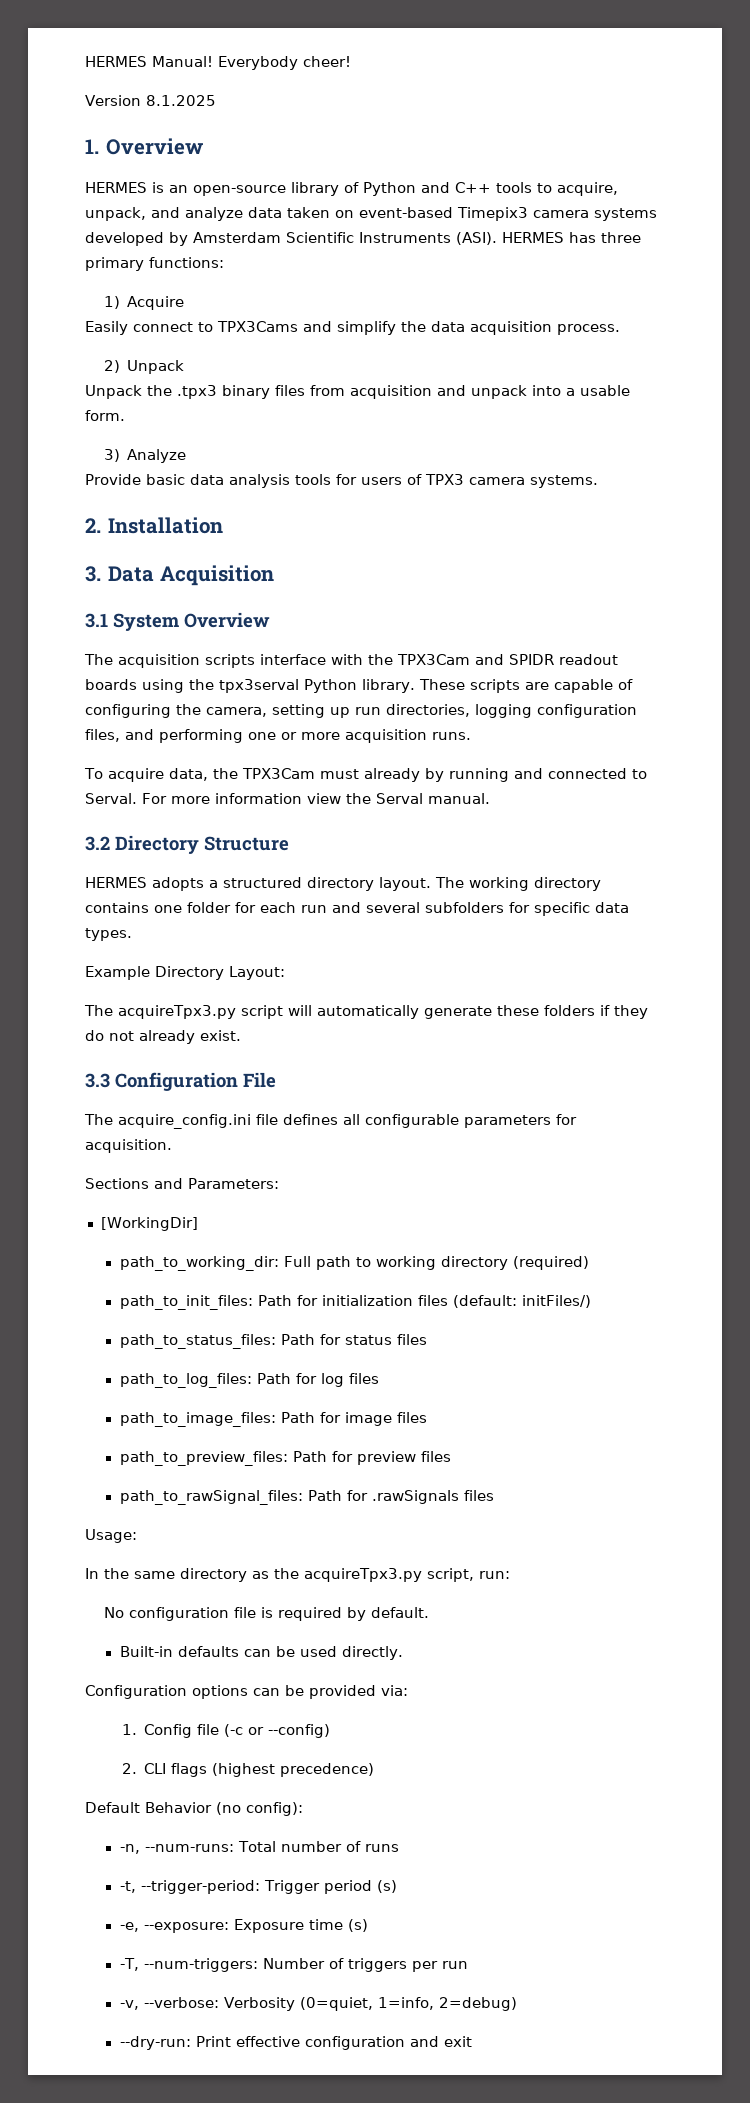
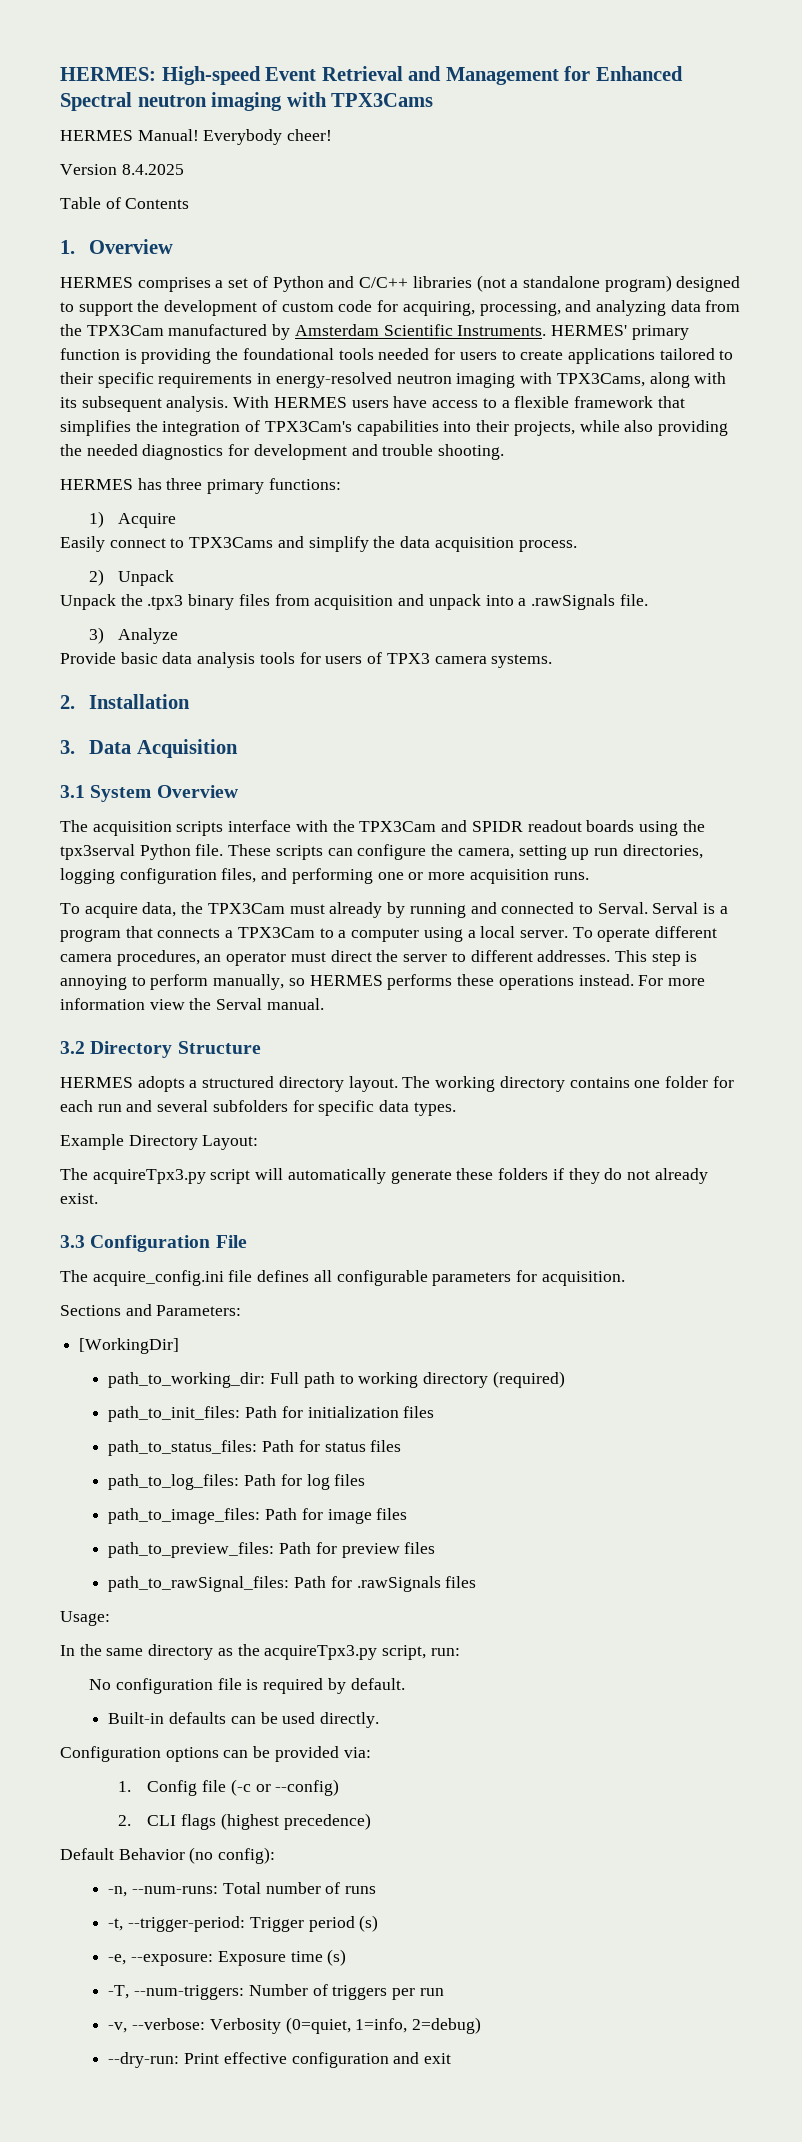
(85, 61) none -> [60,66,683,85] [60,92,434,111] HERMES: High-speed Event Retrieval and Management for Enhanced Spectral neutron imaging with TPX3Cams //
[145,95,216,106] 8.1.2025 -> [121,164,184,175] [60,197,190,209] 8.4.2025 // Table of Contents
[152,182,618,196] [85,207,657,221] [85,232,497,246] is an open-source library of Python and C++ tools to acquire, unpack, and analyze data taken on event-based Timepix3 camera systems developed by Amsterdam Scientific Instruments (ASI). -> [137,275,741,292] [60,300,741,316] [60,324,689,340] [60,348,734,364] [60,372,727,388] [60,396,685,412] [60,420,728,436] [60,444,505,460] comprises a set of Python and C/C++ libraries (not a standalone program) designed to support the development of custom code for acquiring, processing, and analyzing data from the TPX3Cam manufactured by Amsterdam Scientific Instruments. HERMES' primary function is providing the foundational tools needed for users to create applications tailored to their specific requirements in energy-resolved neutron imaging with TPX3Cams, along with its subsequent analysis. With HERMES users have access to a flexible framework that simplifies the integration of TPX3Cam's capabilities into their projects, while also providing the needed diagnostics for development and trouble shooting. //
[580,385,630,396] [85,410,125,421] usable form. -> [530,594,648,610] .rawSignals file.
[362,679,415,693] library. -> [195,844,224,856] file.
[524,679,633,693] [85,704,171,718] are capable of configuring -> [327,844,427,860] can configure
(137, 798) none -> [652,902,728,914] [60,926,718,942] [60,950,698,966] [60,974,634,990] Serval is a program that connects a TPX3Cam to a computer using a local server. To operate different camera procedures, an operator must direct the server to different addresses. This step is annoying to perform manually, so HERMES performs these operations instead.
[452,1295,591,1308] (default: initFiles/) -> (435, 1412) none

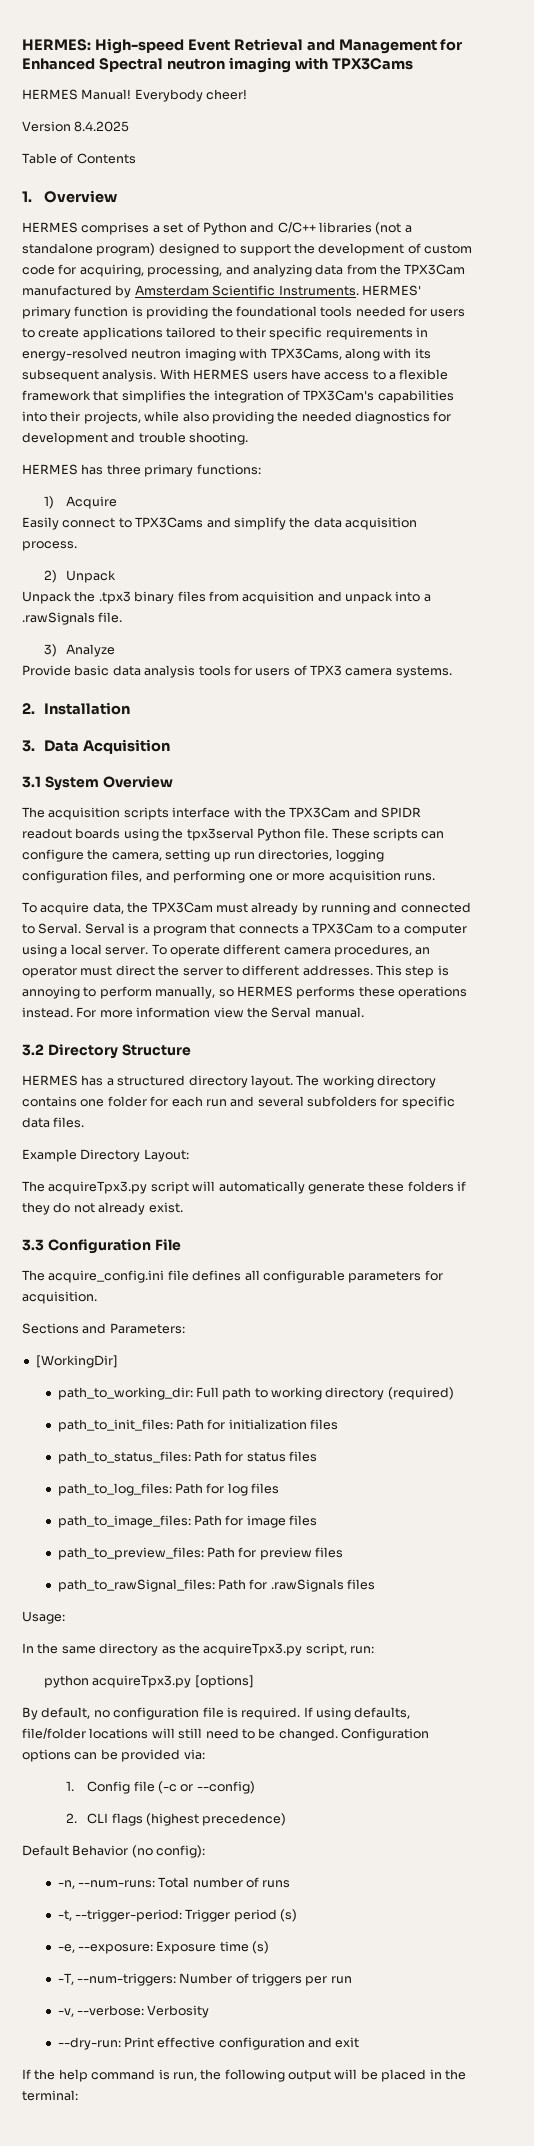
[137,1076,185,1092] adopts -> [81,1075,104,1086] has
[413,1102,456,1116] types. -> [53,1117,85,1128] files.
[89,1678,405,1694] [108,1712,380,1728] No configuration file is required by default. // Built-in defaults can be used directly. // -> [43,1675,254,1688] [22,1707,411,1720] [22,1728,338,1741] python acquireTpx3.py [options] // By default, no configuration file is required. If using defaults, file/folder locations will still need to be changed.
[285,2017,482,2034] (0=quiet, 1=info, 2=debug) -> (210, 2011) none
(452, 2058) none -> [22,2069,466,2082] [22,2090,78,2101] // If the help command is run, the following output will be placed in the terminal:

